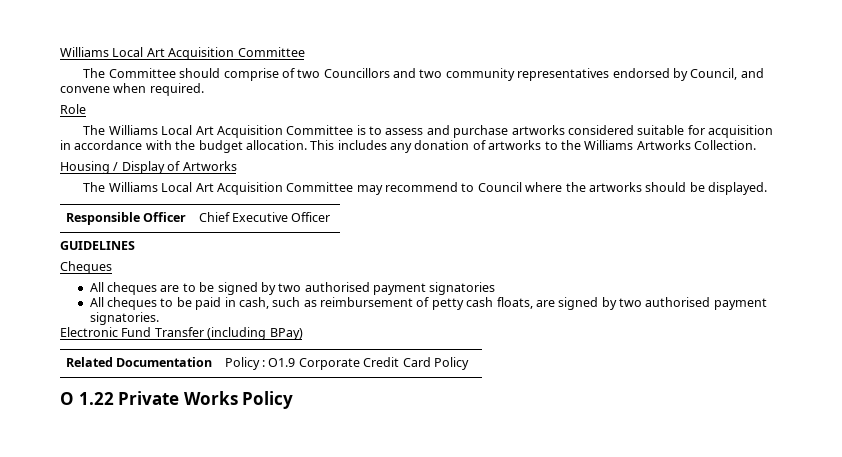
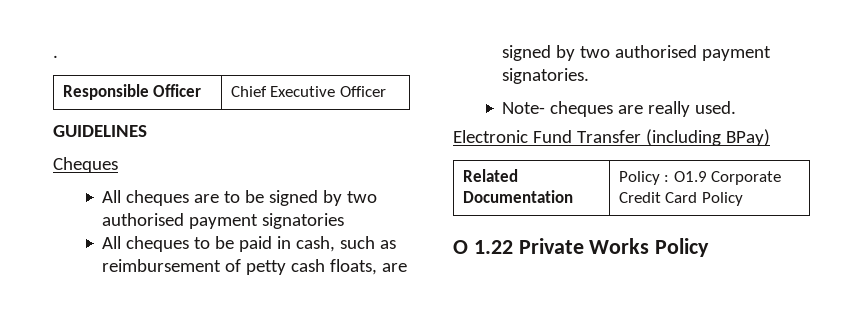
[60,47,305,60] [83,68,764,81] [60,83,204,96] [60,104,86,114] [83,125,773,138] [60,140,756,153] [60,161,237,174] [83,182,767,195] Williams Local Art Acquisition Committee // The Committee should comprise of two Councillors and two community representatives endorsed by Council, and convene when required. // Role // The Williams Local Art Acquisition Committee is to assess and purchase artworks considered suitable for acquisition in accordance with the budget allocation. This includes any donation of artworks to the Williams Artworks Collection. // Housing / Display of Artworks // The Williams Local Art Acquisition Committee may recommend to Council where the artworks should be displayed. -> [53,55,58,58] .
(159, 318) none -> [502,101,737,117] // Note- cheques are really used.

